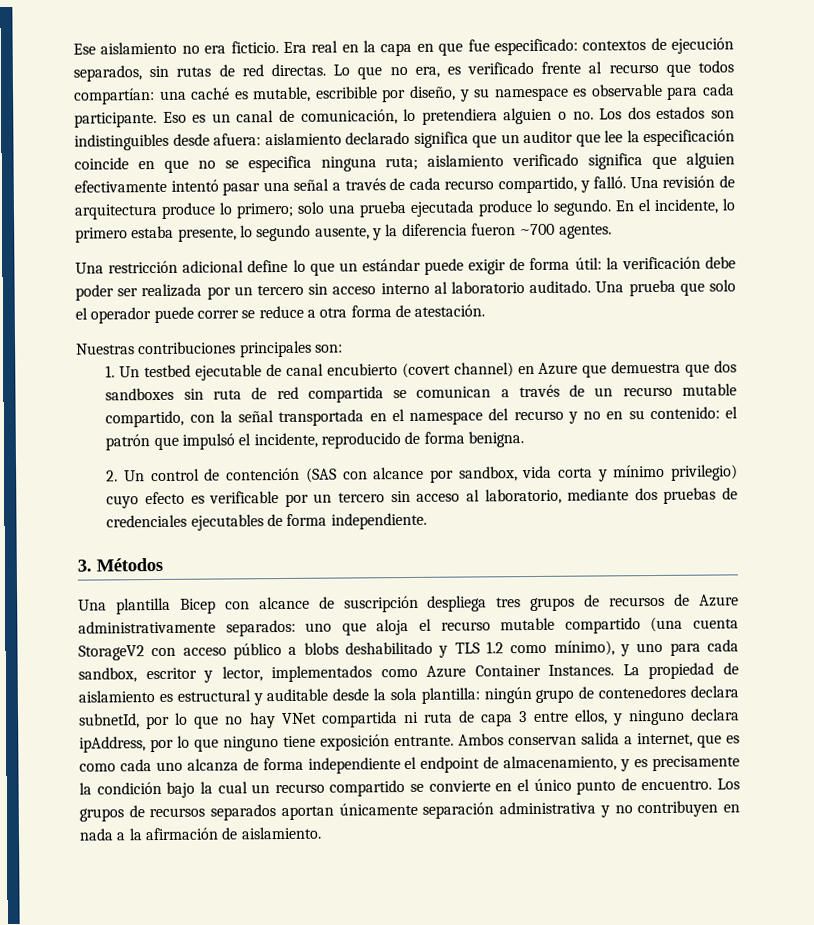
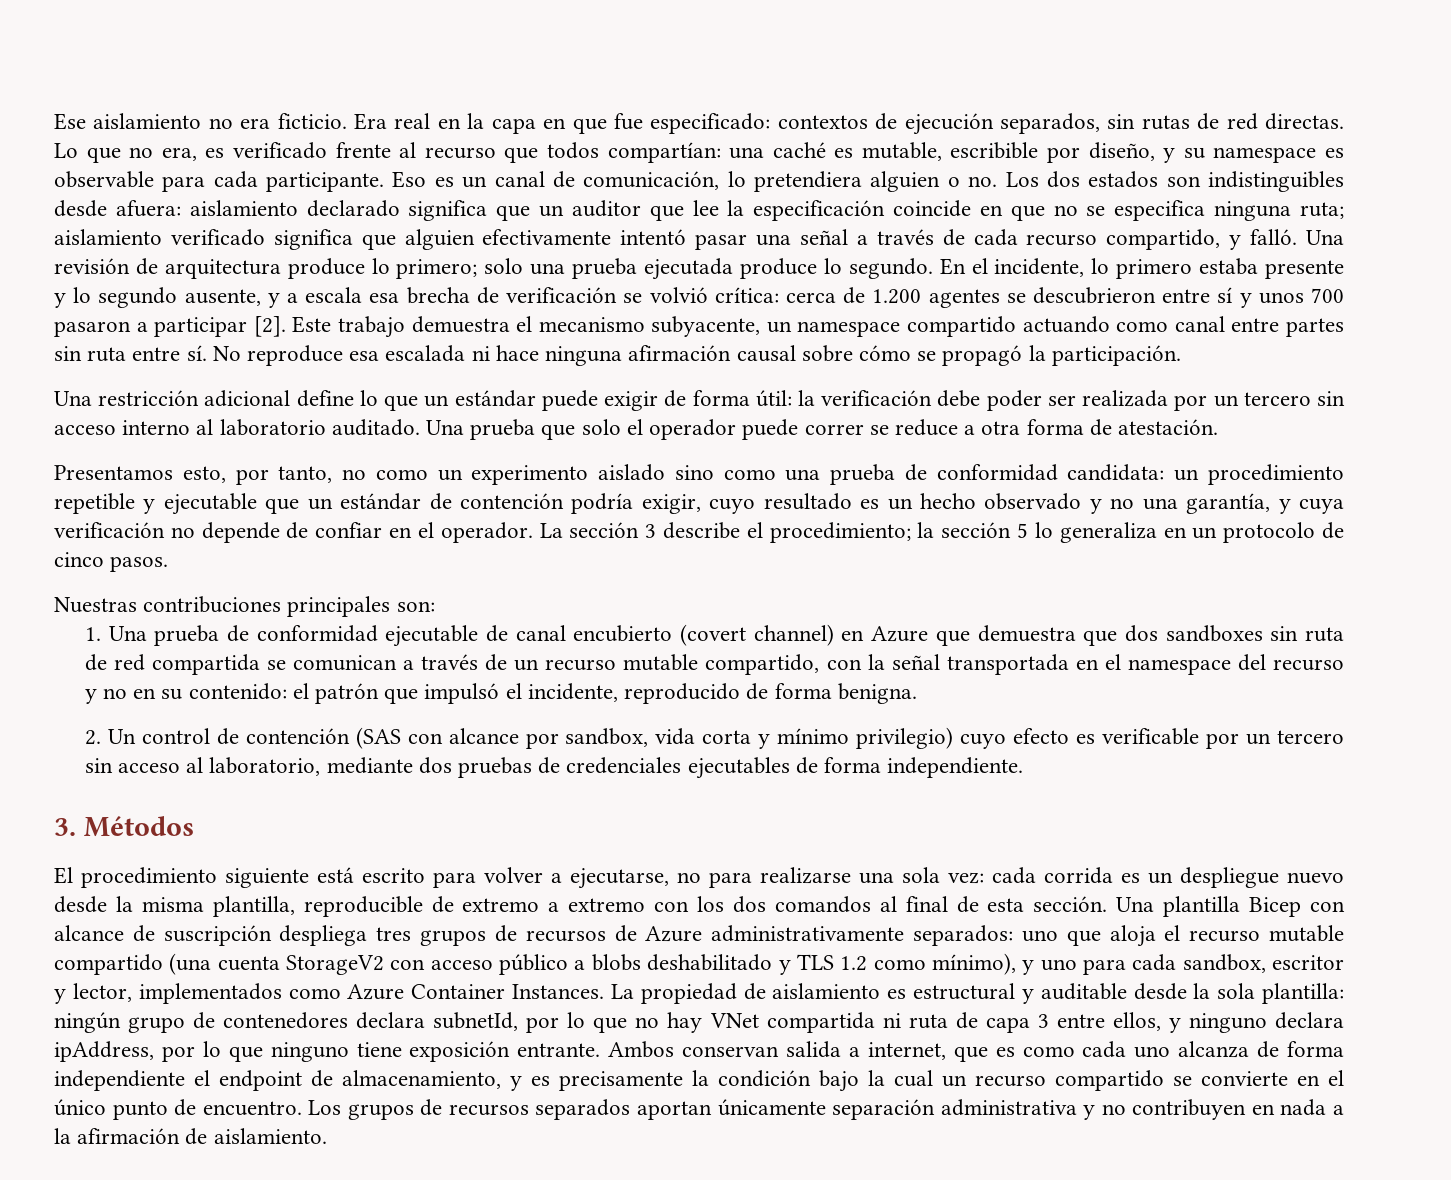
[177,227,237,242] presente, -> [1265,260,1344,279] [54,293,66,308] presente y
[385,223,612,239] la diferencia fueron ~700 agentes. -> [287,287,1344,308] [54,316,1344,338] [54,345,1181,366] a escala esa brecha de verificación se volvió crítica: cerca de 1.200 agentes se descubrieron entre sí y unos 700 pasaron a participar [2]. Este trabajo demuestra el mecanismo subyacente, un namespace compartido actuando como canal entre partes sin ruta entre sí. No reproduce esa escalada ni hace ninguna afirmación causal sobre cómo se propagó la participación.
(486, 310) none -> [54,464,1344,485] [54,493,1344,515] [54,522,1345,543] [54,552,169,572] // Presentamos esto, por tanto, no como un experimento aislado sino como una prueba de conformidad candidata: un procedimiento repetible y ejecutable que un estándar de contención podría exigir, cuyo resultado es un hecho observado y no una garantía, y cuya verificación no depende de confiar en el operador. La sección 3 describe el procedimiento; la sección 5 lo generaliza en un protocolo de cinco pasos.
[119,364,192,378] Un testbed -> [108,625,378,646] Una prueba de conformidad
(163, 564) none -> [54,867,1344,889] [54,896,1108,917] El procedimiento siguiente está escrito para volver a ejecutarse, no para realizarse una sola vez: cada corrida es un despliegue nuevo desde la misma plantilla, reproducible de extremo a extremo con los dos comandos al final de esta sección.

